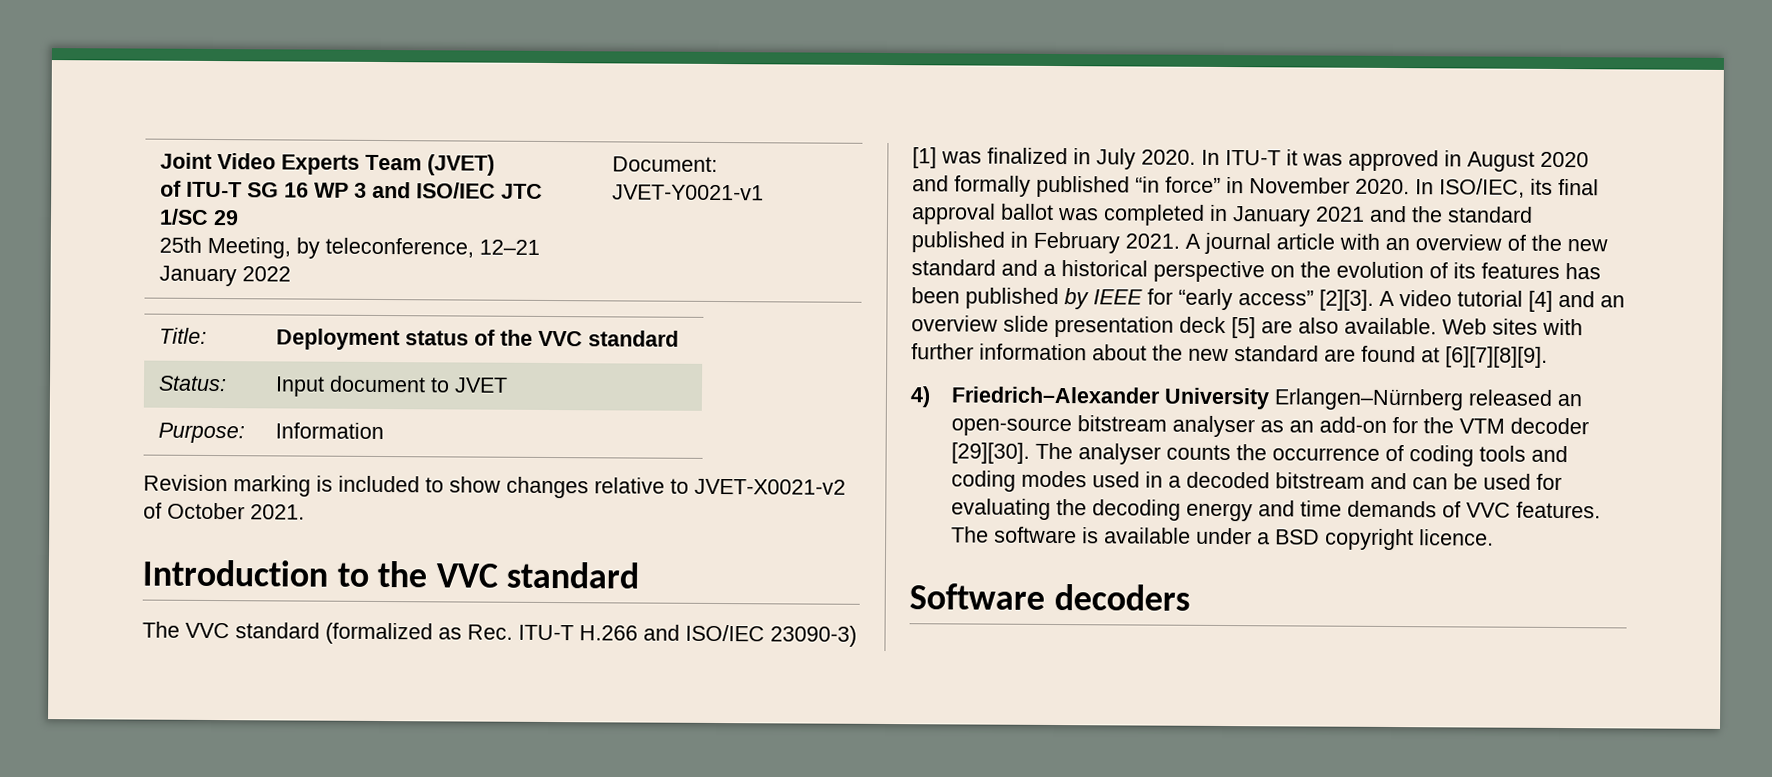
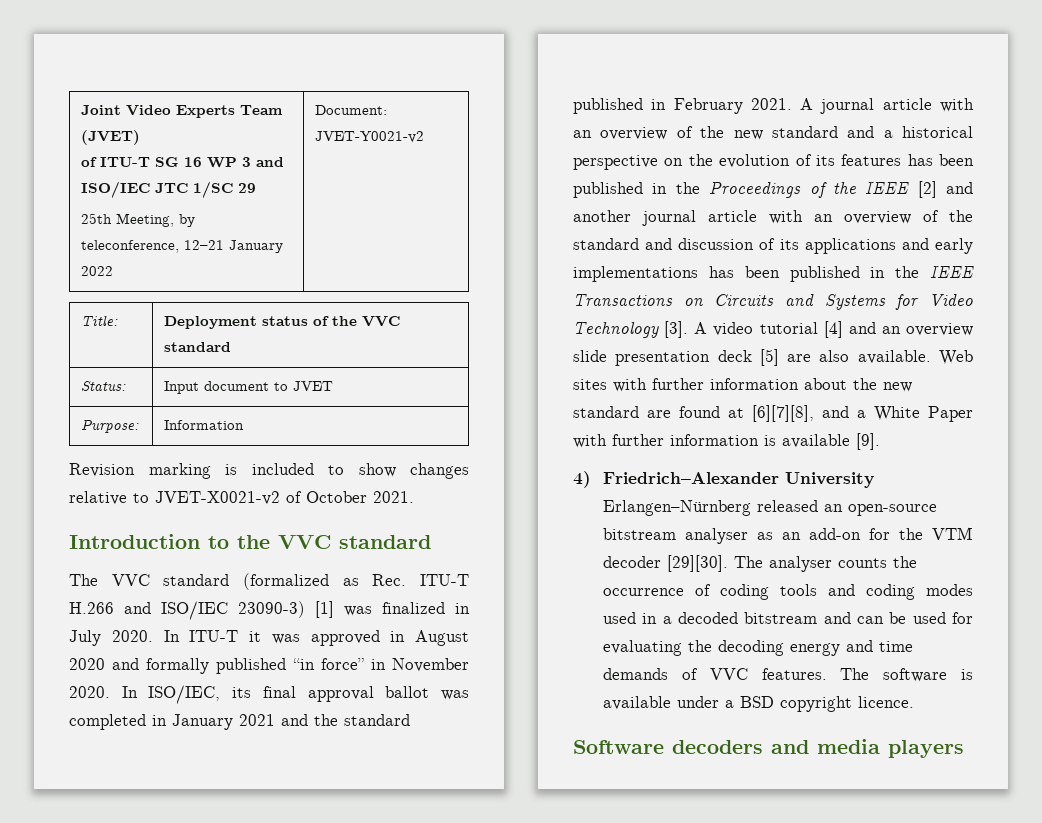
[612,184,765,201] JVET-Y0021-v1 -> [315,131,425,143] JVET-Y0021-v2
[1064,288,1374,311] by IEEE for “early access” [2][3]. -> [652,181,973,198] [573,210,973,226] [573,238,973,254] [573,266,974,282] [573,294,973,310] [573,321,689,338] in the Proceedings of the IEEE [2] and another journal article with an overview of the standard and discussion of its applications and early implementations has been published in the IEEE Transactions on Circuits and Systems for Video Technology [3].
[1445,346,1548,368] [6][7][8][9]. -> [752,405,973,422] [573,433,880,450] [6][7][8], and a White Paper with further information is available [9].
(1190, 597) none -> [771,739,964,758] and media players

